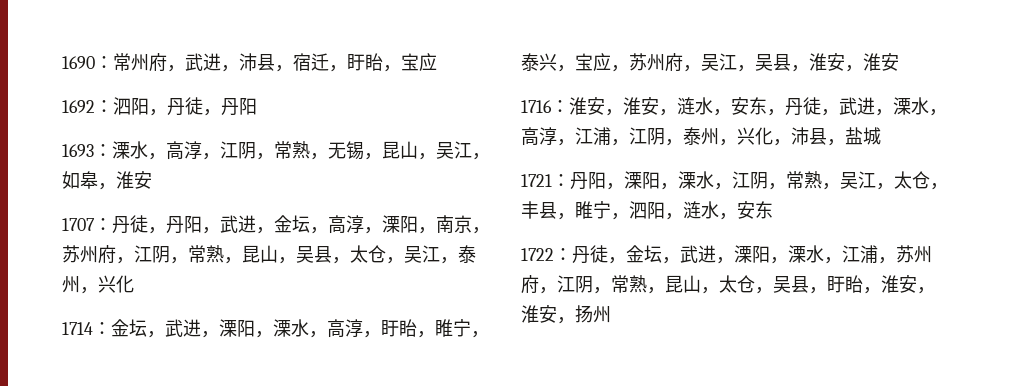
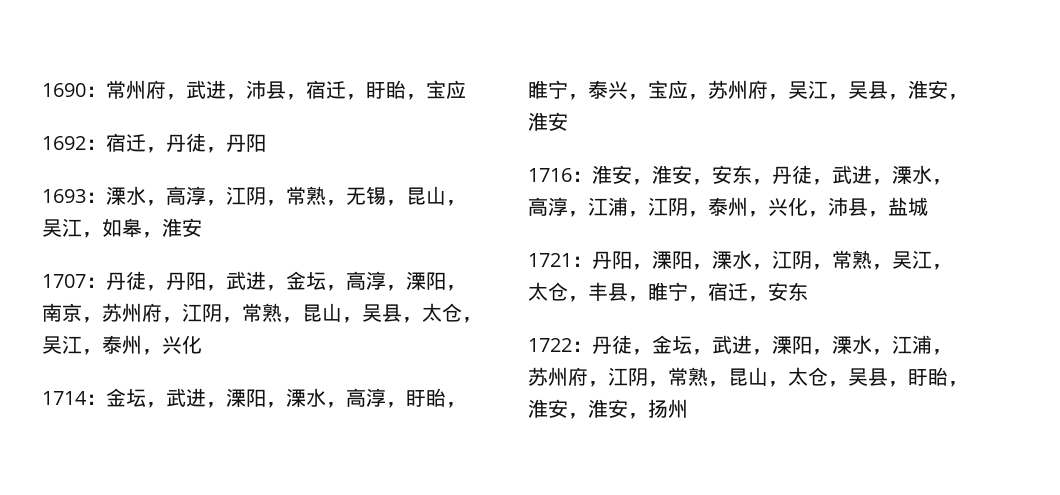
[113,97,149,115] 泗阳 -> [106,133,146,152] 宿迁
[677,97,731,116] 涟水， -> (712, 182) none
[629,201,719,220] 泗阳，涟水 -> [708,282,748,301] 宿迁

